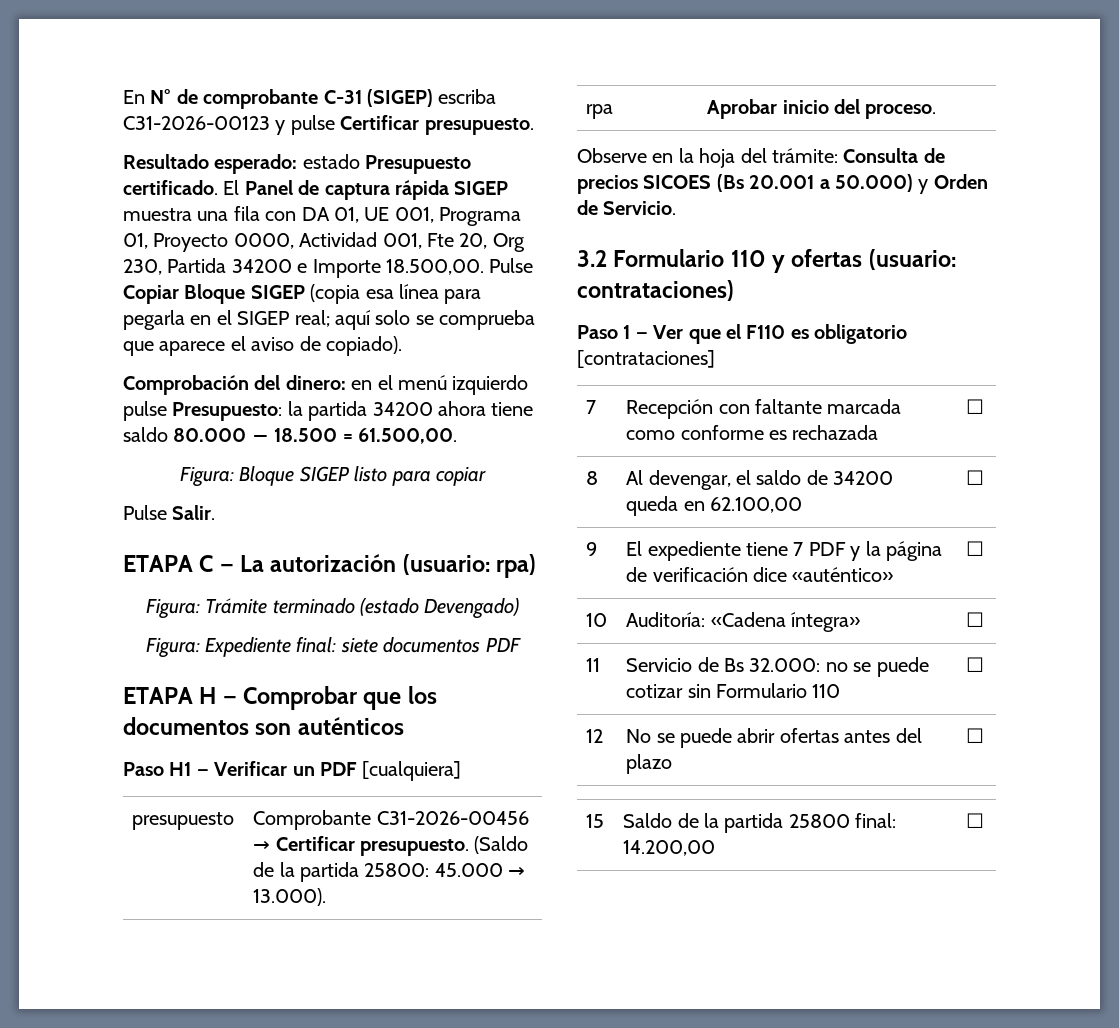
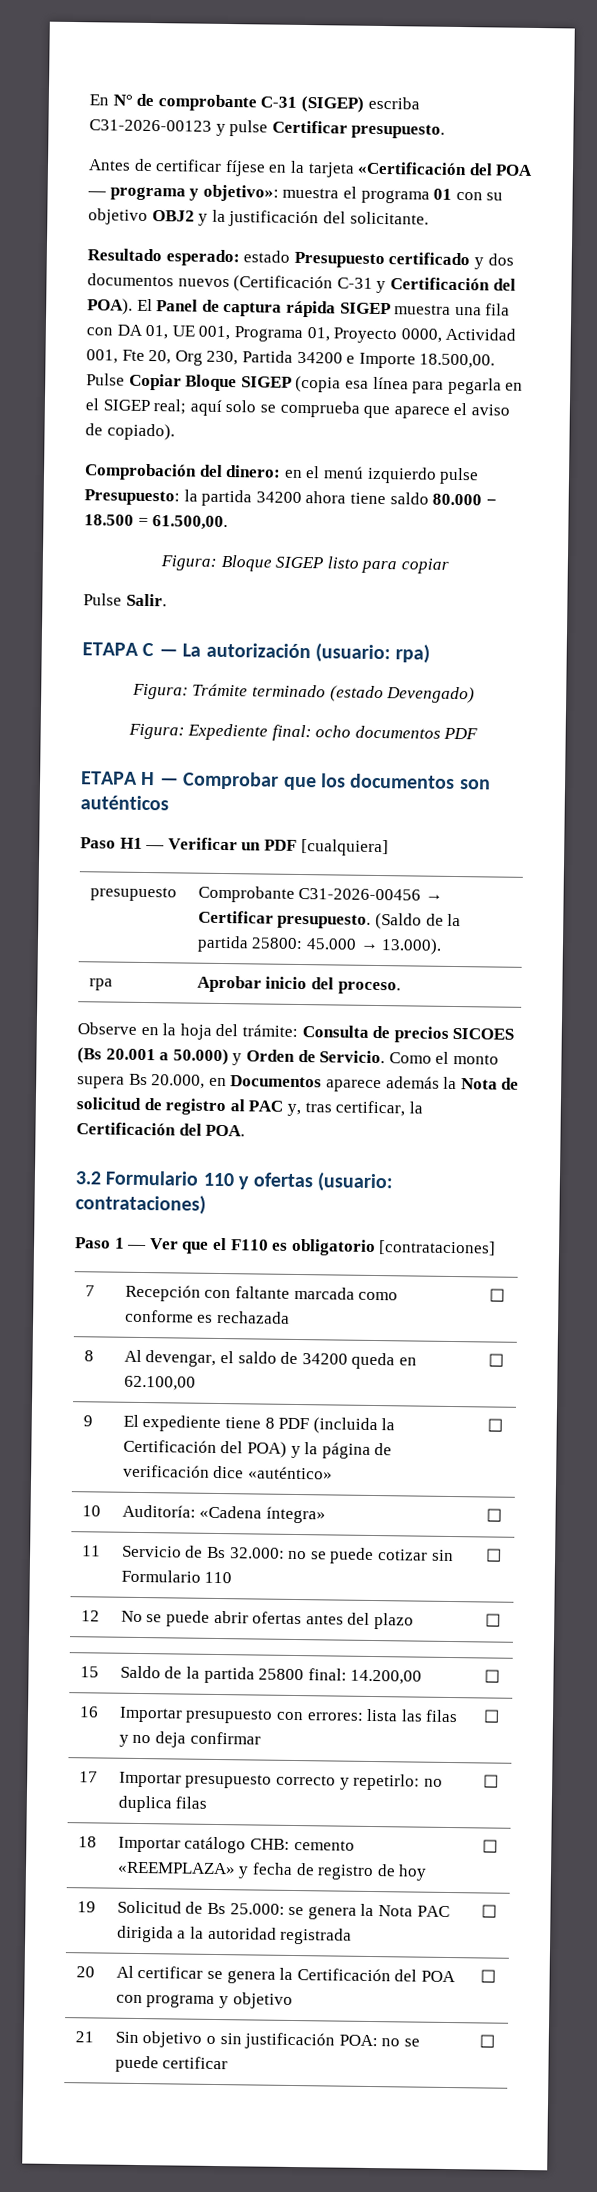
[123,154,472,174] [123,180,218,195] Resultado esperado: estado Presupuesto certificado. -> [88,158,534,178] [87,184,504,204] [88,208,429,228] [87,248,514,270] [87,273,516,294] [87,298,133,315] Antes de certificar fíjese en la tarjeta «Certificación del POA — programa y objetivo»: muestra el programa 01 con su objetivo OBJ2 y la justificación del solicitante. // Resultado esperado: estado Presupuesto certificado y dos documentos nuevos (Certificación C-31 y Certificación del POA).
[340,638,378,653] siete -> [315,725,352,738] ocho
(677, 208) none -> [388,1051,499,1065] [77,1073,520,1093] [76,1097,423,1117] [76,1122,246,1137] Como el monto supera Bs 20.000, en Documentos aparece además la Nota de solicitud de registro al PAC y, tras certificar, la Certificación del POA.
[793,542,846,556] 7 PDF -> [264,1417,396,1435] [122,1439,288,1458] 8 PDF (incluida la Certificación del POA)
(985, 820) none -> [78,1706,99,1718] [118,1706,459,1724] [118,1731,261,1748] [482,1709,500,1723] [78,1771,98,1783] [118,1771,443,1791] [117,1795,208,1813] [482,1774,499,1788] [77,1836,97,1848] [117,1836,355,1854] [116,1861,428,1881] [481,1839,498,1853] [76,1901,96,1913] [116,1900,450,1920] [116,1925,353,1945] [480,1904,497,1918] [75,1966,95,1978] [115,1965,457,1984] [115,1992,293,2009] [479,1969,496,1983] [74,2031,94,2043] [114,2031,421,2050] [114,2055,229,2073] [478,2034,495,2048] // 16 | Importar presupuesto con errores: lista las filas y no deja confirmar | ☐ // 17 | Importar presupuesto correcto y repetirlo: no duplica filas | ☐ // 18 | Importar catálogo CHB: cemento «REEMPLAZA» y fecha de registro de hoy | ☐ // 19 | Solicitud de Bs 25.000: se genera la Nota PAC dirigida a la autoridad registrada | ☐ // 20 | Al certificar se genera la Certificación del POA con programa y objetivo | ☐ // 21 | Sin objetivo o sin justificación POA: no se puede certificar | ☐

